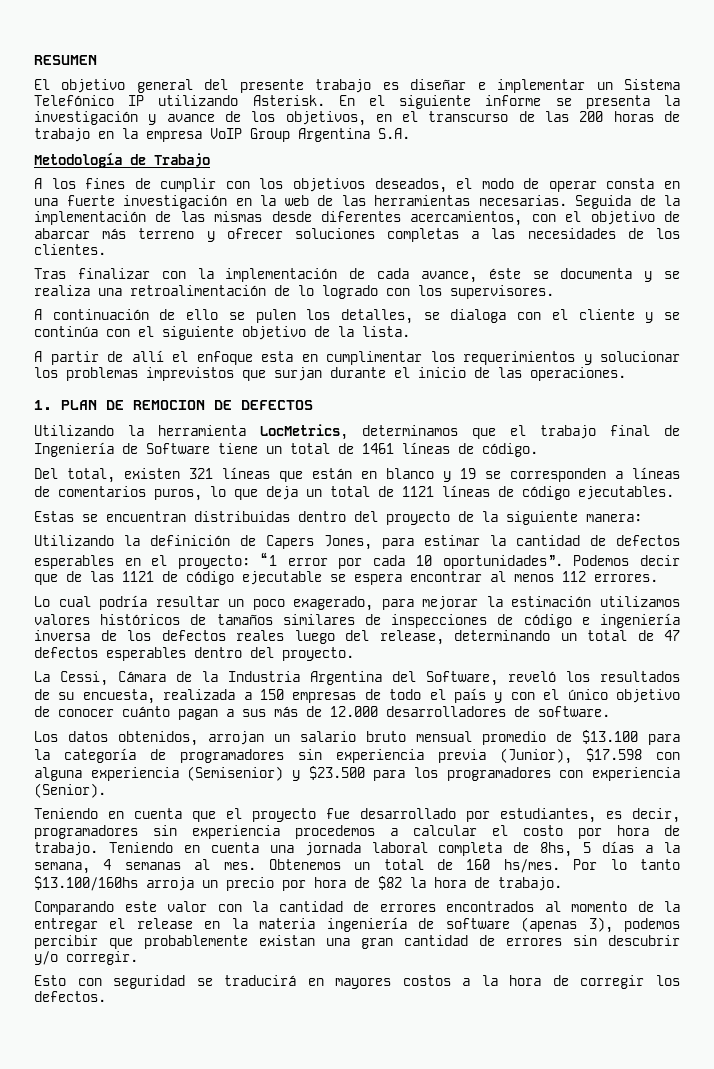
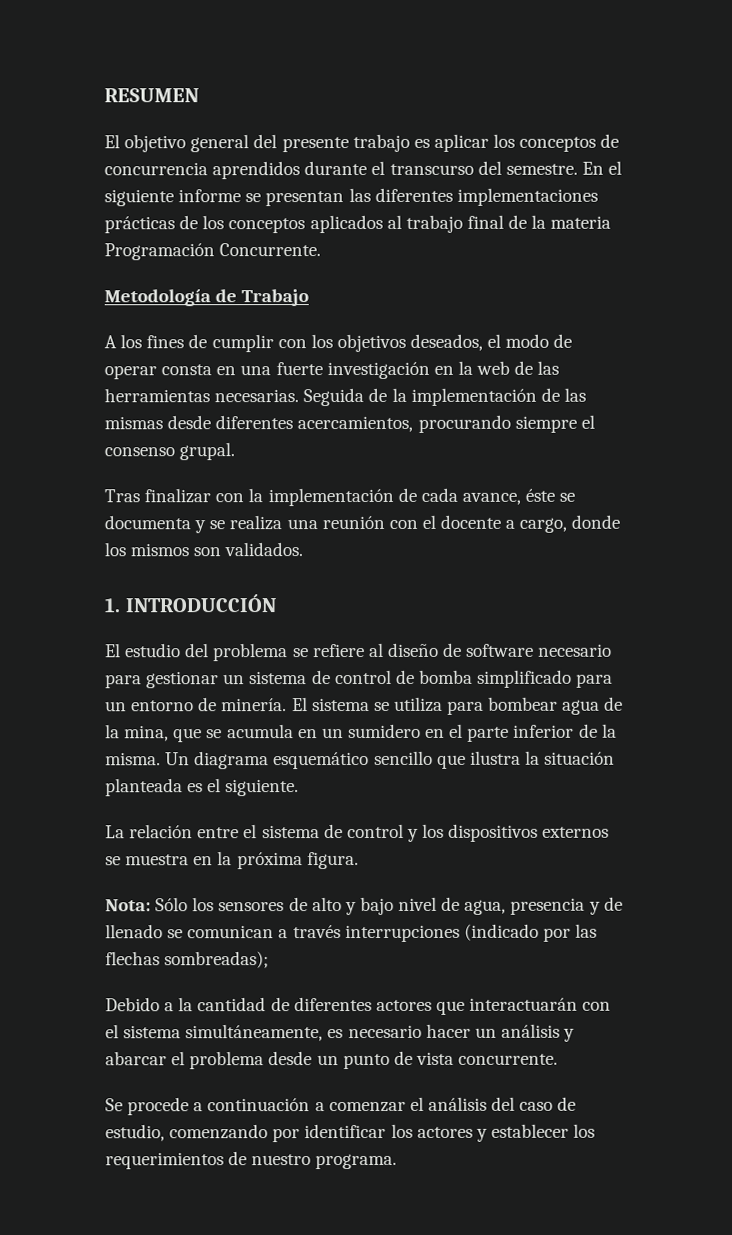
[410,79,680,93] [34,95,325,106] diseñar e implementar un Sistema Telefónico IP utilizando Asterisk. -> [433,133,620,152] [104,160,578,180] aplicar los conceptos de concurrencia aprendidos durante el transcurso del semestre.
[585,95,681,109] [34,111,680,126] [34,128,410,142] presenta la investigación y avance de los objetivos, en el transcurso de las 200 horas de trabajo en la empresa VoIP Group Argentina S.A. -> [265,187,598,207] [104,214,612,234] [104,243,322,261] presentan las diferentes implementaciones prácticas de los conceptos aplicados al trabajo final de la materia Programación Concurrente.
[531,211,680,225] [34,228,680,242] [34,244,106,255] con el objetivo de abarcar más terreno y ofrecer soluciones completas a las necesidades de los clientes. -> [417,414,595,433] [104,442,236,461] procurando siempre el consenso grupal.
[130,285,554,299] [34,309,680,324] [34,326,410,340] [34,350,680,365] [34,367,626,381] [34,400,313,410] [34,424,680,440] [34,442,538,457] [34,467,680,483] [34,485,674,501] [34,511,642,525] [34,535,680,550] [34,552,681,569] [34,571,658,585] [34,595,680,611] [34,613,680,628] [34,630,680,645] [34,647,354,661] [34,671,680,686] [34,688,680,704] [34,706,610,720] [34,730,680,746] [34,748,680,764] [34,766,680,781] [34,783,106,798] [34,808,680,823] [34,825,680,839] [34,841,680,857] [34,859,680,874] [34,876,562,891] [34,901,680,915] [34,917,680,933] [34,935,680,949] [34,951,138,965] [34,975,681,989] [34,991,106,1002] retroalimentación de lo logrado con los supervisores. // A continuación de ello se pulen los detalles, se dialoga con el cliente y se continúa con el siguiente objetivo de la lista. // A partir de allí el enfoque esta en cumplimentar los requerimientos y solucionar los problemas imprevistos que surjan durante el inicio de las operaciones. // 1. PLAN DE REMOCION DE DEFECTOS // Utilizando la herramienta LocMetrics, determinamos que el trabajo final de Ingeniería de Software tiene un total de 1461 líneas de código. // Del total, existen 321 líneas que están en blanco y 19 se corresponden a líneas de comentarios puros, lo que deja un total de 1121 líneas de código ejecutables. // Estas se encuentran distribuidas dentro del proyecto de la siguiente manera: // Utilizando la definición de Capers Jones, para estimar la cantidad de defectos esperables en el proyecto: “1 error por cada 10 oportunidades”. Podemos decir que de las 1121 de código ejecutable se espera encontrar al menos 112 errores. // Lo cual podría resultar un poco exagerado, para mejorar la estimación utilizamos valores históricos de tamaños similares de inspecciones de código e ingeniería inversa de los defectos reales luego del release, determinando un total de 47 defectos esperables dentro del proyecto. // La Cessi, Cámara de la Industria Argentina del Software, reveló los resultados de su encuesta, realizada a 150 empresas de todo el país y con el único objetivo de conocer cuánto pagan a sus más de 12.000 desarrolladores de software. // Los datos obtenidos, arrojan un salario bruto mensual promedio de $13.100 para la categoría de programadores sin experiencia previa (Junior), $17.598 con alguna experiencia (Semisenior) y $23.500 para los programadores con experiencia (Senior). // Teniendo en cuenta que el proyecto fue desarrollado por estudiantes, es decir, programadores sin experiencia procedemos a calcular el costo por hora de trabajo. Teniendo en cuenta una jornada laboral completa de 8hs, 5 días a la semana, 4 semanas al mes. Obtenemos un total de 160 hs/mes. Por lo tanto $13.100/160hs arroja un precio por hora de $82 la hora de trabajo. // Comparando este valor con la cantidad de errores encontrados al momento de la entregar el release en la materia ingeniería de software (apenas 3), podemos percibir que probablemente existan una gran cantidad de errores sin descubrir y/o corregir. // Esto con seguridad se traducirá en mayores costos a la hora de corregir los defectos. -> [321,514,621,533] [104,542,304,557] [104,594,276,613] [105,642,613,662] [105,669,614,689] [105,696,624,715] [105,723,617,743] [105,750,616,770] [105,778,300,797] [105,823,610,842] [105,851,359,870] [105,896,623,916] [105,923,598,943] [105,951,270,969] [105,996,612,1015] [105,1023,576,1042] [105,1050,559,1070] [105,1096,577,1116] [105,1123,596,1143] [105,1151,398,1170] reunión con el docente a cargo, donde los mismos son validados. // 1. INTRODUCCIÓN // El estudio del problema se refiere al diseño de software necesario para gestionar un sistema de control de bomba simplificado para un entorno de minería. El sistema se utiliza para bombear agua de la mina, que se acumula en un sumidero en el parte inferior de la misma. Un diagrama esquemático sencillo que ilustra la situación planteada es el siguiente. // La relación entre el sistema de control y los dispositivos externos se muestra en la próxima figura. // Nota: Sólo los sensores de alto y bajo nivel de agua, presencia y de llenado se comunican a través interrupciones (indicado por las flechas sombreadas); // Debido a la cantidad de diferentes actores que interactuarán con el sistema simultáneamente, es necesario hacer un análisis y abarcar el problema desde un punto de vista concurrente. // Se procede a continuación a comenzar el análisis del caso de estudio, comenzando por identificar los actores y establecer los requerimientos de nuestro programa.

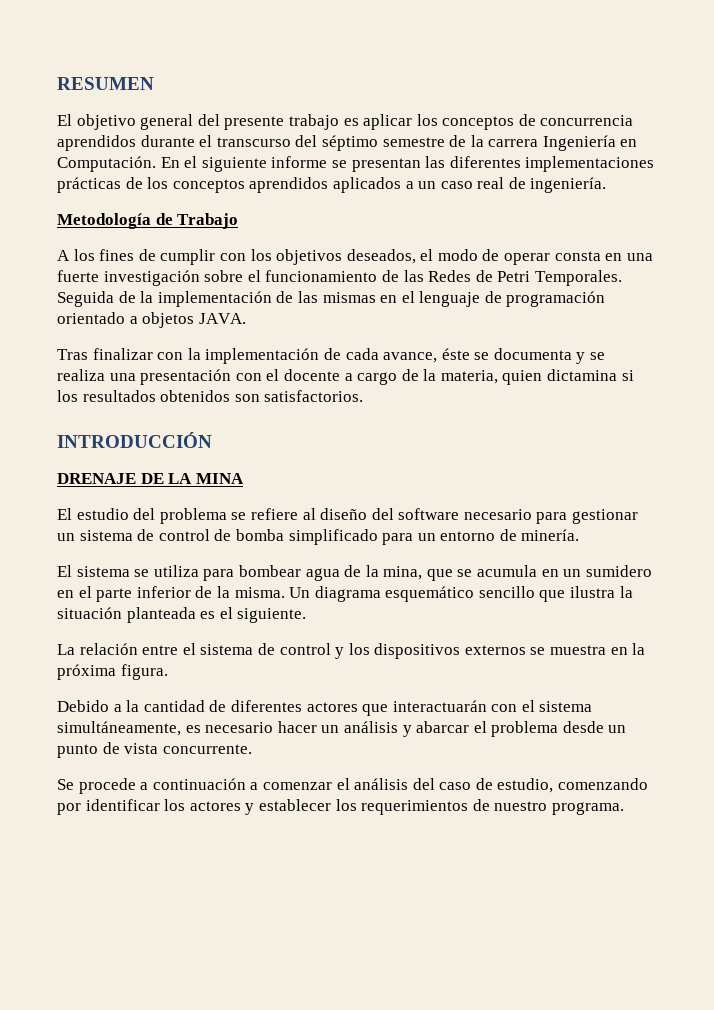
[505,163,578,175] semestre. -> [321,135,638,151] [57,156,156,172] séptimo semestre de la carrera Ingeniería en Computación.
[309,214,612,234] [104,243,322,261] aplicados al trabajo final de la materia Programación Concurrente. -> [249,177,607,193] aprendidos aplicados a un caso real de ingeniería.
[433,360,560,375] [104,388,300,403] en la web de las herramientas necesarias. -> [204,270,622,286] sobre el funcionamiento de las Redes de Petri Temporales.
[167,414,595,433] [104,442,236,461] desde diferentes acercamientos, procurando siempre el consenso grupal. -> [380,291,606,307] [57,312,246,328] en el lenguaje de programación orientado a objetos JAVA.
[321,515,385,530] reunión -> [140,369,232,385] presentación
[519,514,621,533] [104,542,304,557] [104,594,276,613] cargo, donde los mismos son validados. // 1. INTRODUCCIÓN -> [357,369,634,385] [57,390,364,402] [57,432,212,448] [57,473,244,484] cargo de la materia, quien dictamina si los resultados obtenidos son satisfactorios. // INTRODUCCIÓN // DRENAJE DE LA MINA
[443,642,463,657] de -> [371,508,394,520] del
(288, 705) none -> (580, 535) //
[105,896,623,916] [105,923,598,943] [105,951,270,969] // Nota: Sólo los sensores de alto y bajo nivel de agua, presencia y de llenado se comunican a través interrupciones (indicado por las flechas sombreadas); -> (168, 672) none

